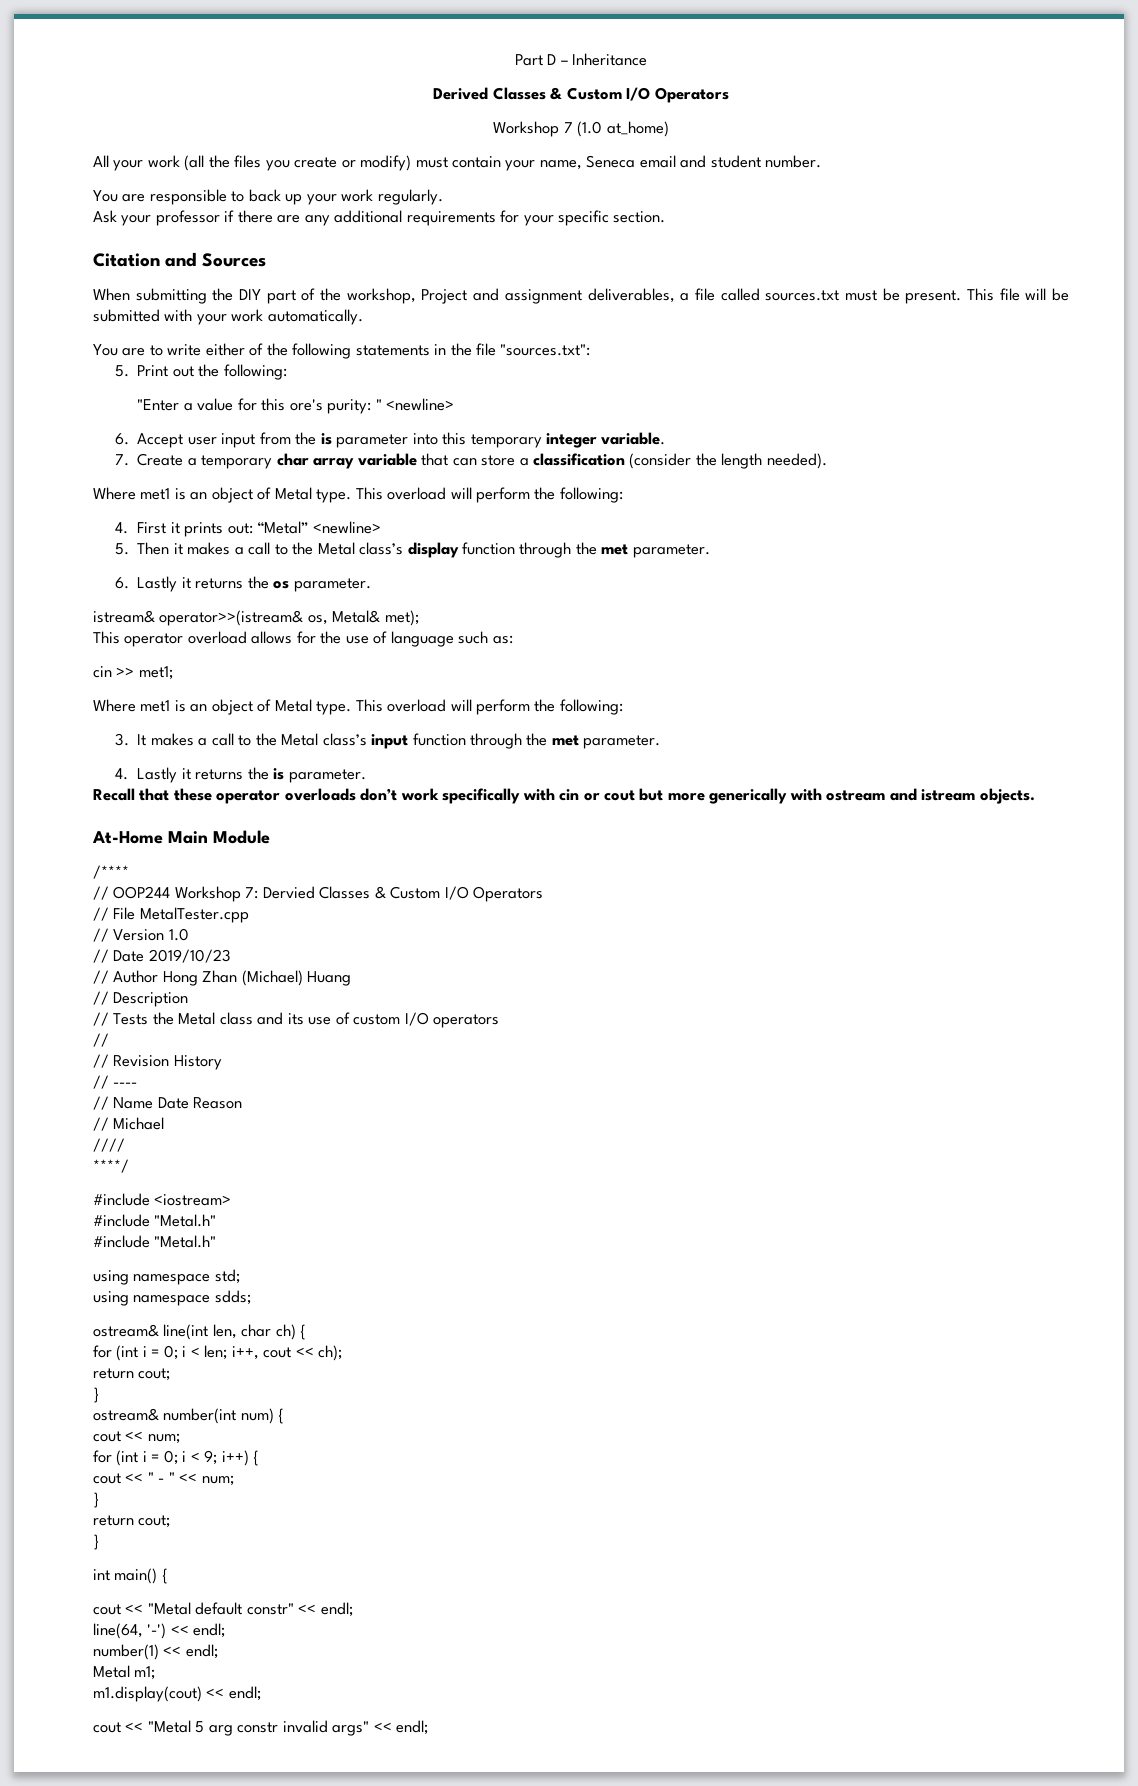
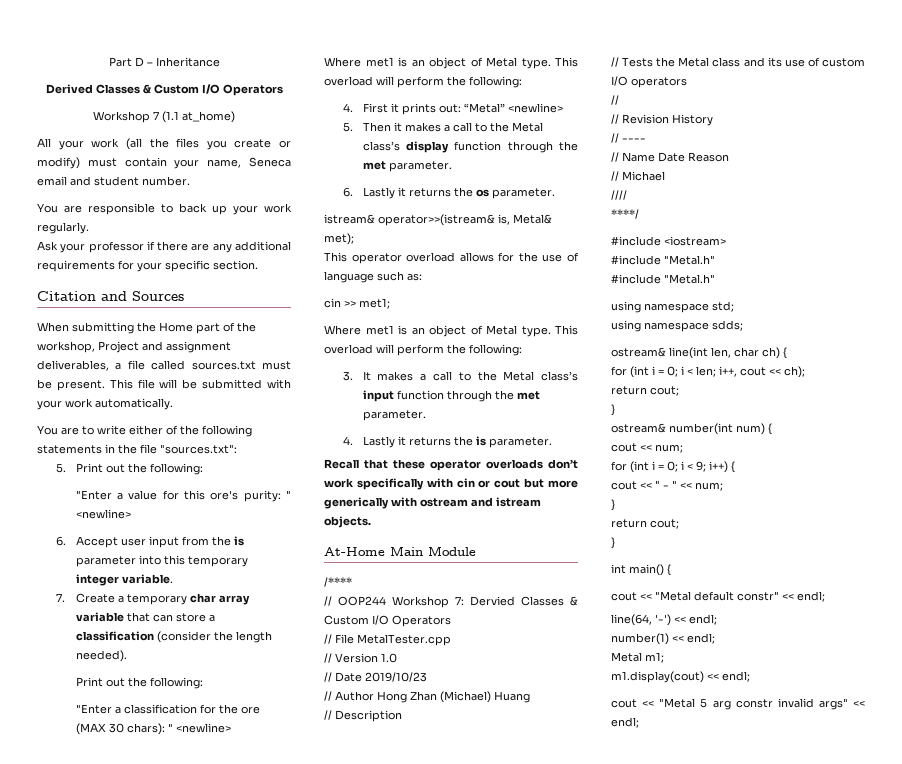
[577,121,603,137] (1.0 -> [162,111,179,123] (1.1
[239,289,262,300] DIY -> [159,322,193,332] Home
(827, 461) none -> [75,677,203,689] [75,704,260,714] [75,723,231,735] // Print out the following: // "Enter a classification for the ore (MAX 30 chars): " <newline>
[307,615,328,625] os, -> [498,214,510,225] is,

